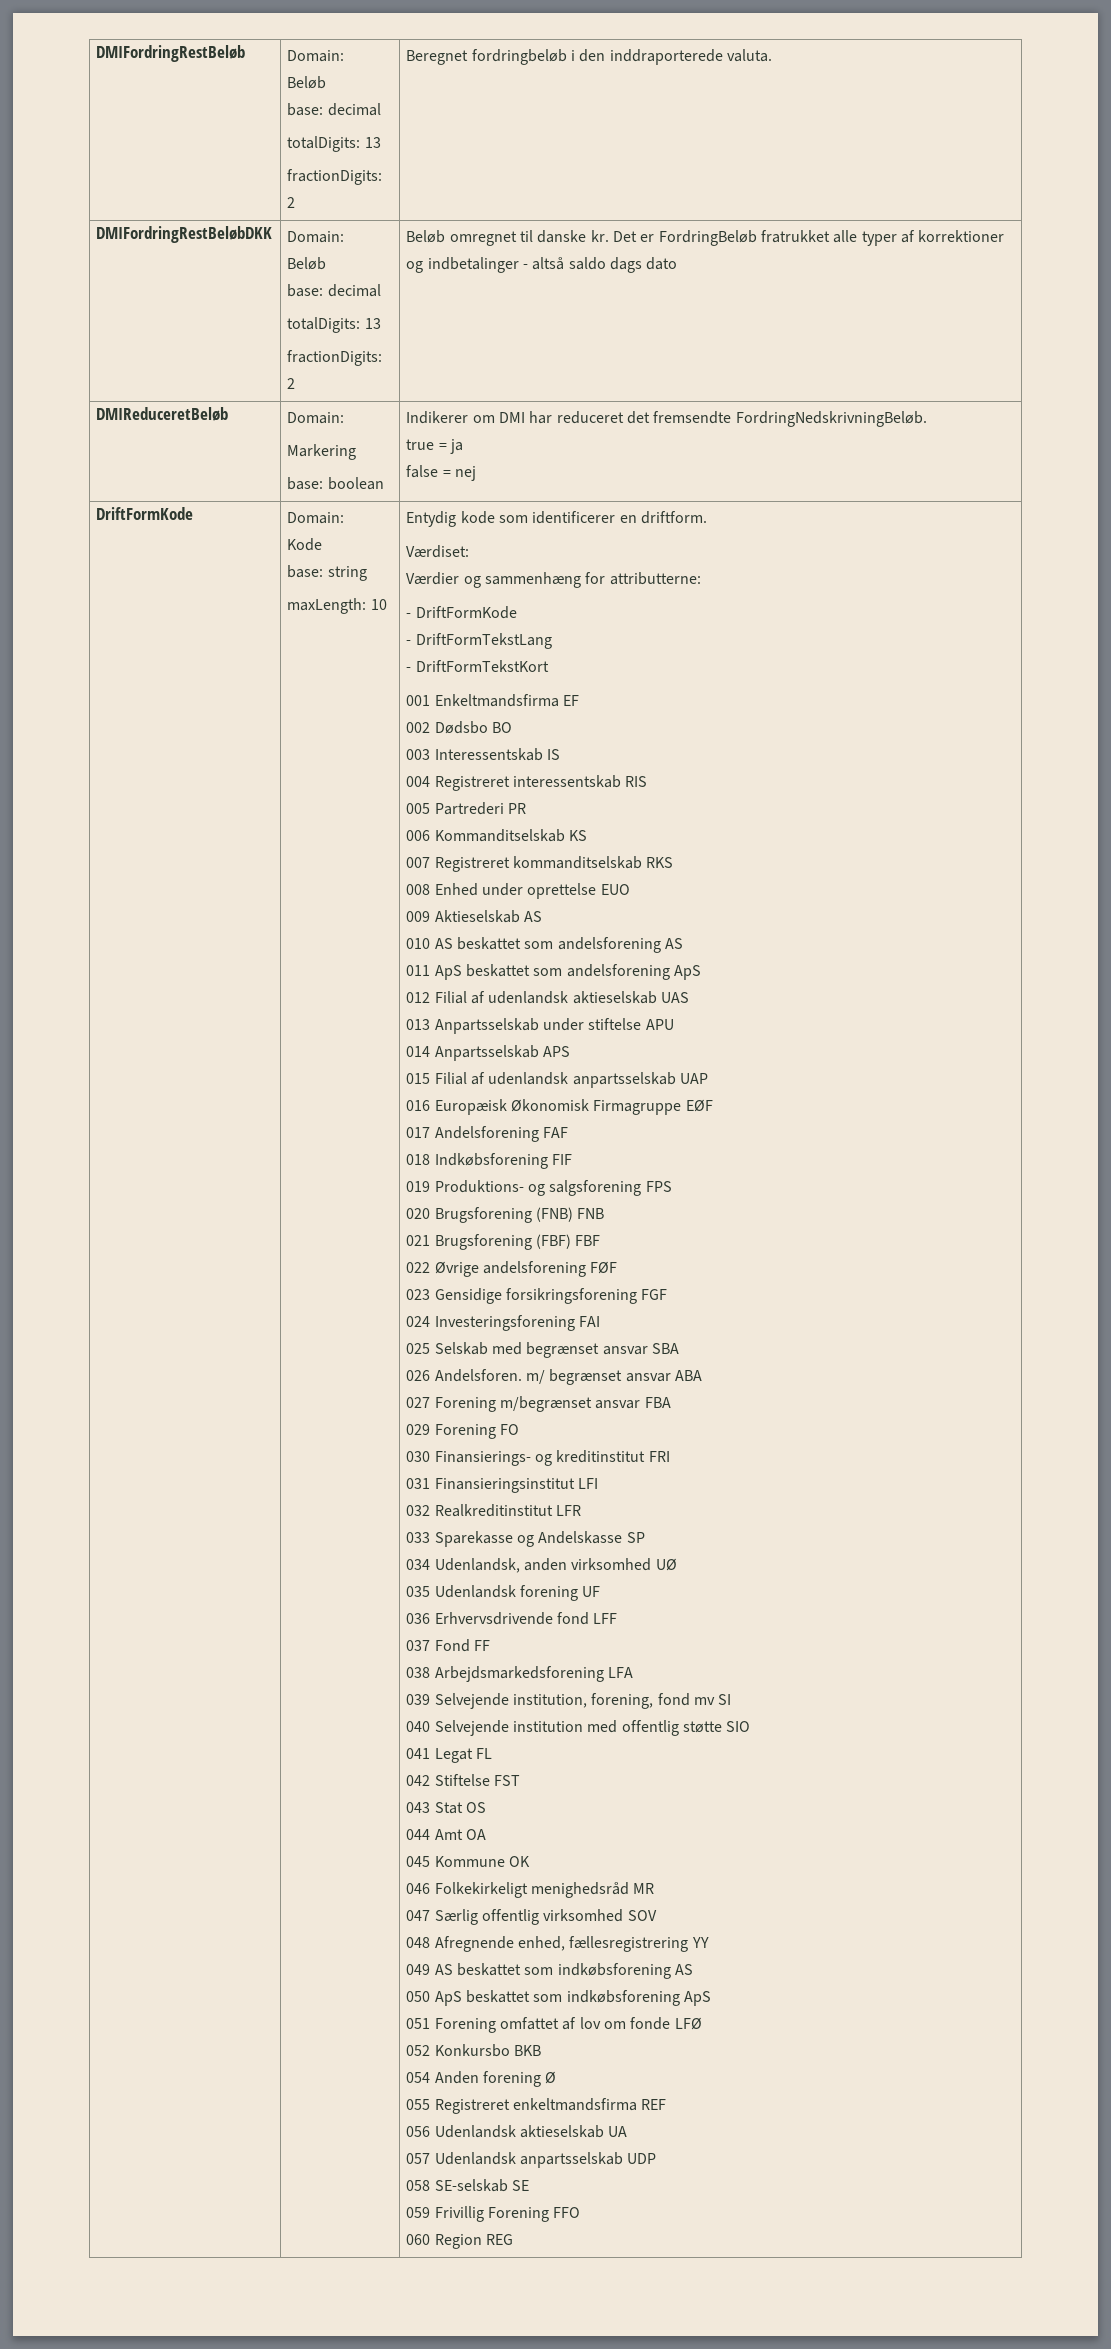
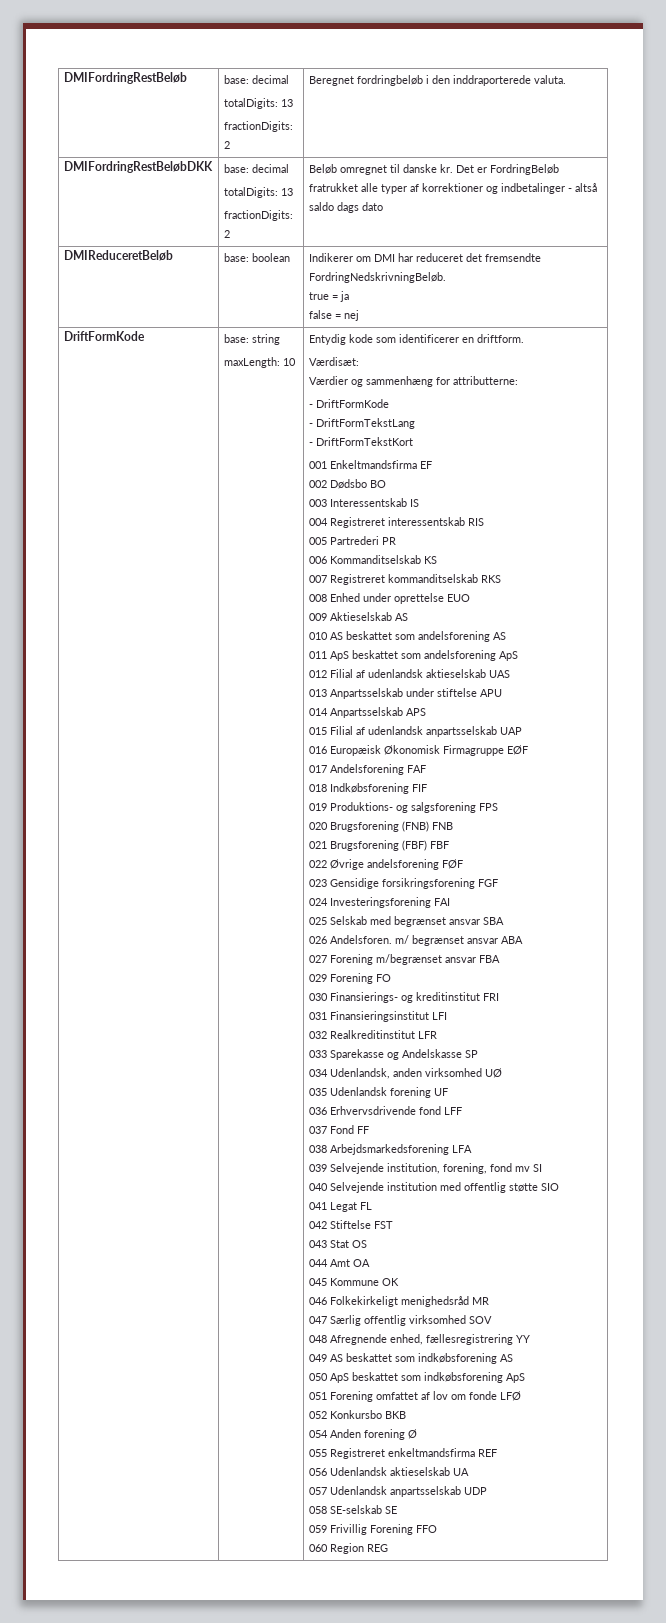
[287,50,345,62] [287,76,327,89] Domain: // Beløb // -> (187, 78) none
[287,231,345,243] [287,257,327,270] Domain: // Beløb // -> (213, 167) none
[287,412,345,424] [287,444,357,460] Domain: // Markering // -> (173, 255) none
[287,512,345,524] [287,538,323,551] Domain: // Kode // -> (145, 336) none
[406,545,470,558] Værdiset: -> [308,357,359,366] Værdisæt:

